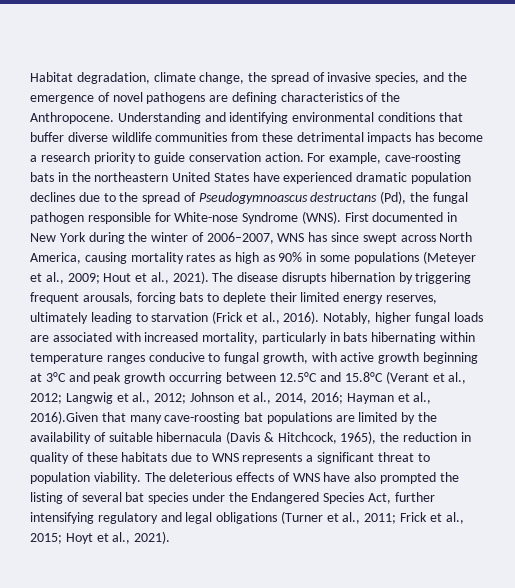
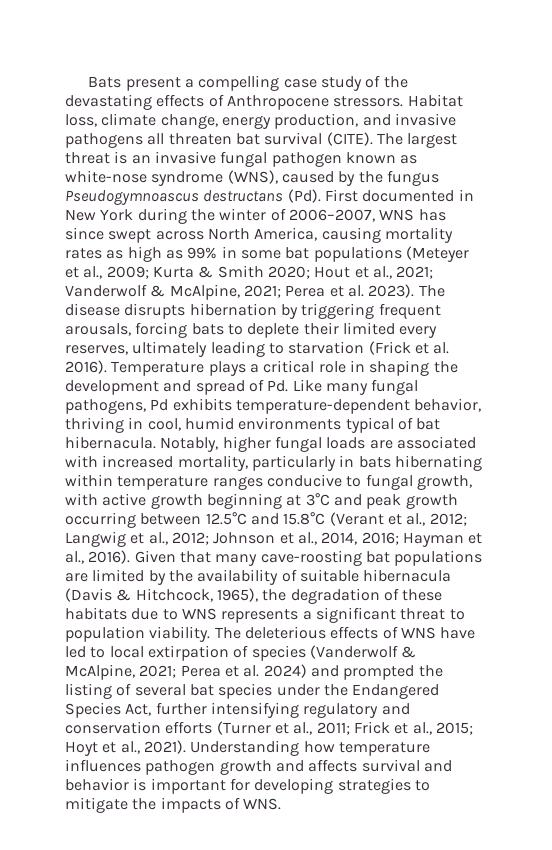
[30,72,467,84] [30,92,401,104] [30,112,463,124] [30,132,484,144] [30,152,462,164] [30,172,472,184] [30,191,468,204] [30,211,341,224] Habitat degradation, climate change, the spread of invasive species, and the emergence of novel pathogens are defining characteristics of the Anthropocene. Understanding and identifying environmental conditions that buffer diverse wildlife communities from these detrimental impacts has become a research priority to guide conservation action. For example, cave-roosting bats in the northeastern United States have experienced dramatic population declines due to the spread of Pseudogymnoascus destructans (Pd), the fungal pathogen responsible for White-nose Syndrome (WNS). -> [88,75,408,91] [65,94,463,110] [65,113,456,129] [65,132,458,148] [65,151,418,167] [65,170,439,186] [65,189,321,205] Bats present a compelling case study of the devastating effects of Anthropocene stressors. Habitat loss, climate change, energy production, and invasive pathogens all threaten bat survival (CITE). The largest threat is an invasive fungal pathogen known as white-nose syndrome (WNS), caused by the fungus Pseudogymnoascus destructans (Pd).
[278,252,303,262] 90% -> [187,247,218,259] 99%
(351, 258) none -> [285,247,310,259] bat
[103,271,209,284] Hout et al., 2021). -> [152,265,434,279] [65,284,415,300] Kurta & Smith 2020; Hout et al., 2021; Vanderwolf & McAlpine, 2021; Perea et al. 2023).
[343,295,384,304] energy -> [399,326,438,338] every
[261,311,320,324] al., 2016). -> [433,342,450,354] [65,360,458,376] [65,379,419,395] [65,398,482,414] [65,417,441,433] [65,436,156,449] al. 2016). Temperature plays a critical role in shaping the development and spread of Pd. Like many fungal pathogens, Pd exhibits temperature-dependent behavior, thriving in cool, humid environments typical of bat hibernacula.
[30,411,98,424] 2016).Given -> [88,550,176,564] 2016). Given
[403,432,471,442] [30,452,69,464] reduction in quality -> [290,588,380,604] degradation
[354,472,377,482] also -> [65,645,417,661] [65,664,339,680] led to local extirpation of species (Vanderwolf & McAlpine, 2021; Perea et al. 2024) and
[185,512,278,524] legal obligations -> [65,721,213,734] conservation efforts
(171, 537) none -> [190,740,430,756] [65,759,452,775] [65,778,430,794] [65,797,282,813] Understanding how temperature influences pathogen growth and affects survival and behavior is important for developing strategies to mitigate the impacts of WNS.

